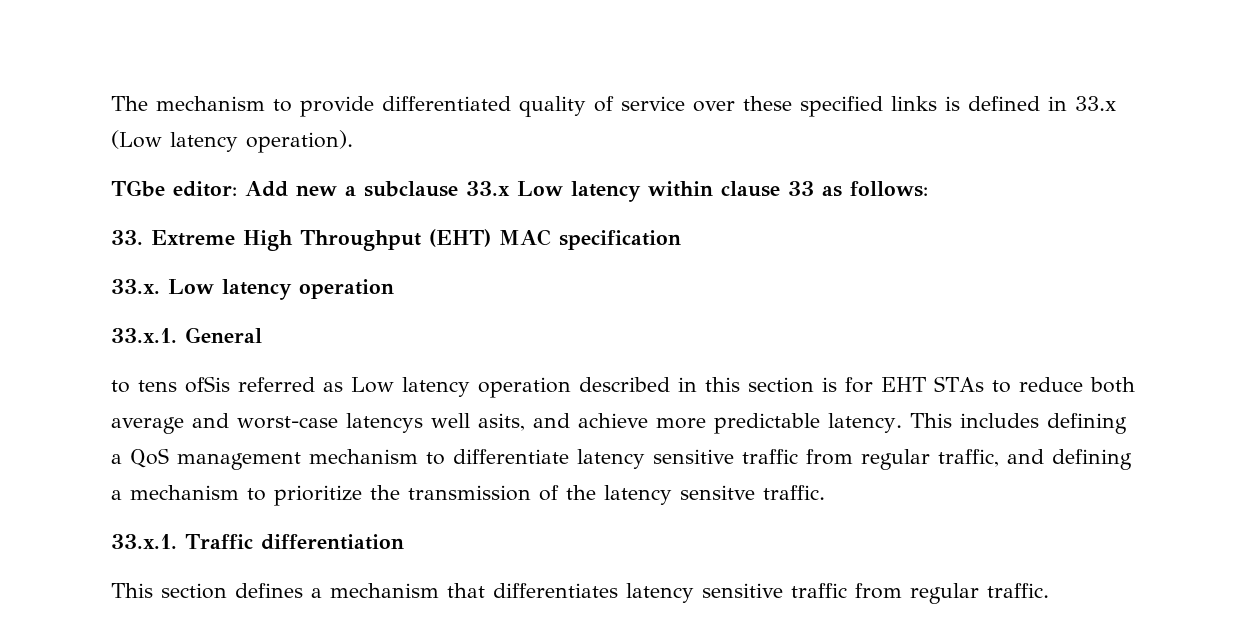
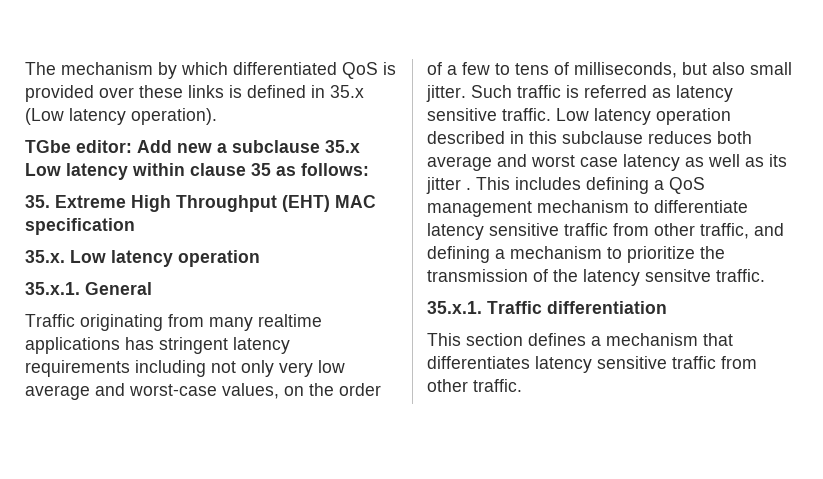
[273,96,685,117] to provide differentiated quality of service -> [158,62,396,79] [25,85,94,102] by which differentiated QoS is provided
[800,96,883,117] specified -> (183, 91) none
[1075,96,1116,111] 33.x -> [330,85,364,98] 35.x
[466,181,510,196] 33.x -> [325,140,360,153] 35.x
[788,181,814,196] 33 -> [251,163,271,176] 35
[111,230,143,245] 33. -> [25,195,50,208] 35.
[111,279,160,294] 33.x. -> [25,250,65,263] 35.x.
[111,328,177,343] 33.x.1. -> [25,282,80,295] 35.x.1.
[111,376,343,393] to tens ofSis referred as -> [25,314,322,331] [25,337,290,354] [25,360,345,377] [25,383,381,400] [427,62,792,78] [426,85,733,102] [427,108,551,121] Traffic originating from many realtime applications has stringent latency requirements including not only very low average and worst-case values, on the order of a few to tens of milliseconds, but also small jitter. Such traffic is referred as latency sensitive traffic.
[748,376,1135,393] [111,413,902,434] section is for EHT STAs to reduce both average and worst-case latencys well asits, and achieve more predictable latency. -> [562,131,752,144] [427,154,787,171] [426,177,471,194] subclause reduces both average and worst case latency as well as its jitter .
[861,449,930,470] regular -> [654,223,695,236] other
[111,534,177,549] 33.x.1. -> [427,301,482,314] 35.x.1.
[910,583,979,604] regular -> [427,379,468,392] other

